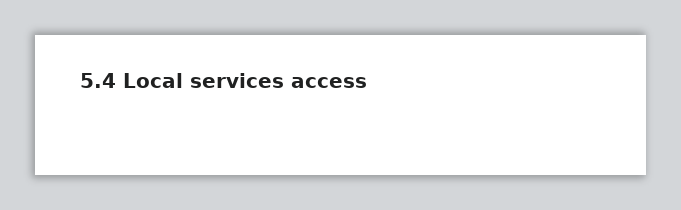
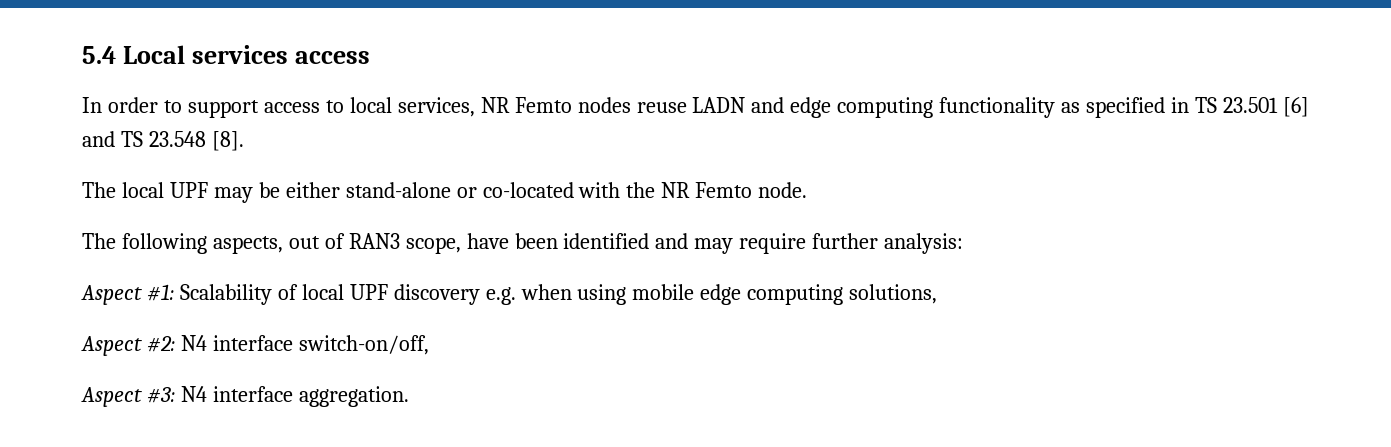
(367, 82) none -> [82,97,1310,118] [82,131,244,151] [82,182,808,203] [82,233,964,254] [81,284,938,305] [81,335,429,356] [81,386,409,407] // In order to support access to local services, NR Femto nodes reuse LADN and edge computing functionality as specified in TS 23.501 [6] and TS 23.548 [8]. // The local UPF may be either stand-alone or co-located with the NR Femto node. // The following aspects, out of RAN3 scope, have been identified and may require further analysis: // Aspect #1: Scalability of local UPF discovery e.g. when using mobile edge computing solutions, // Aspect #2: N4 interface switch-on/off, // Aspect #3: N4 interface aggregation.

